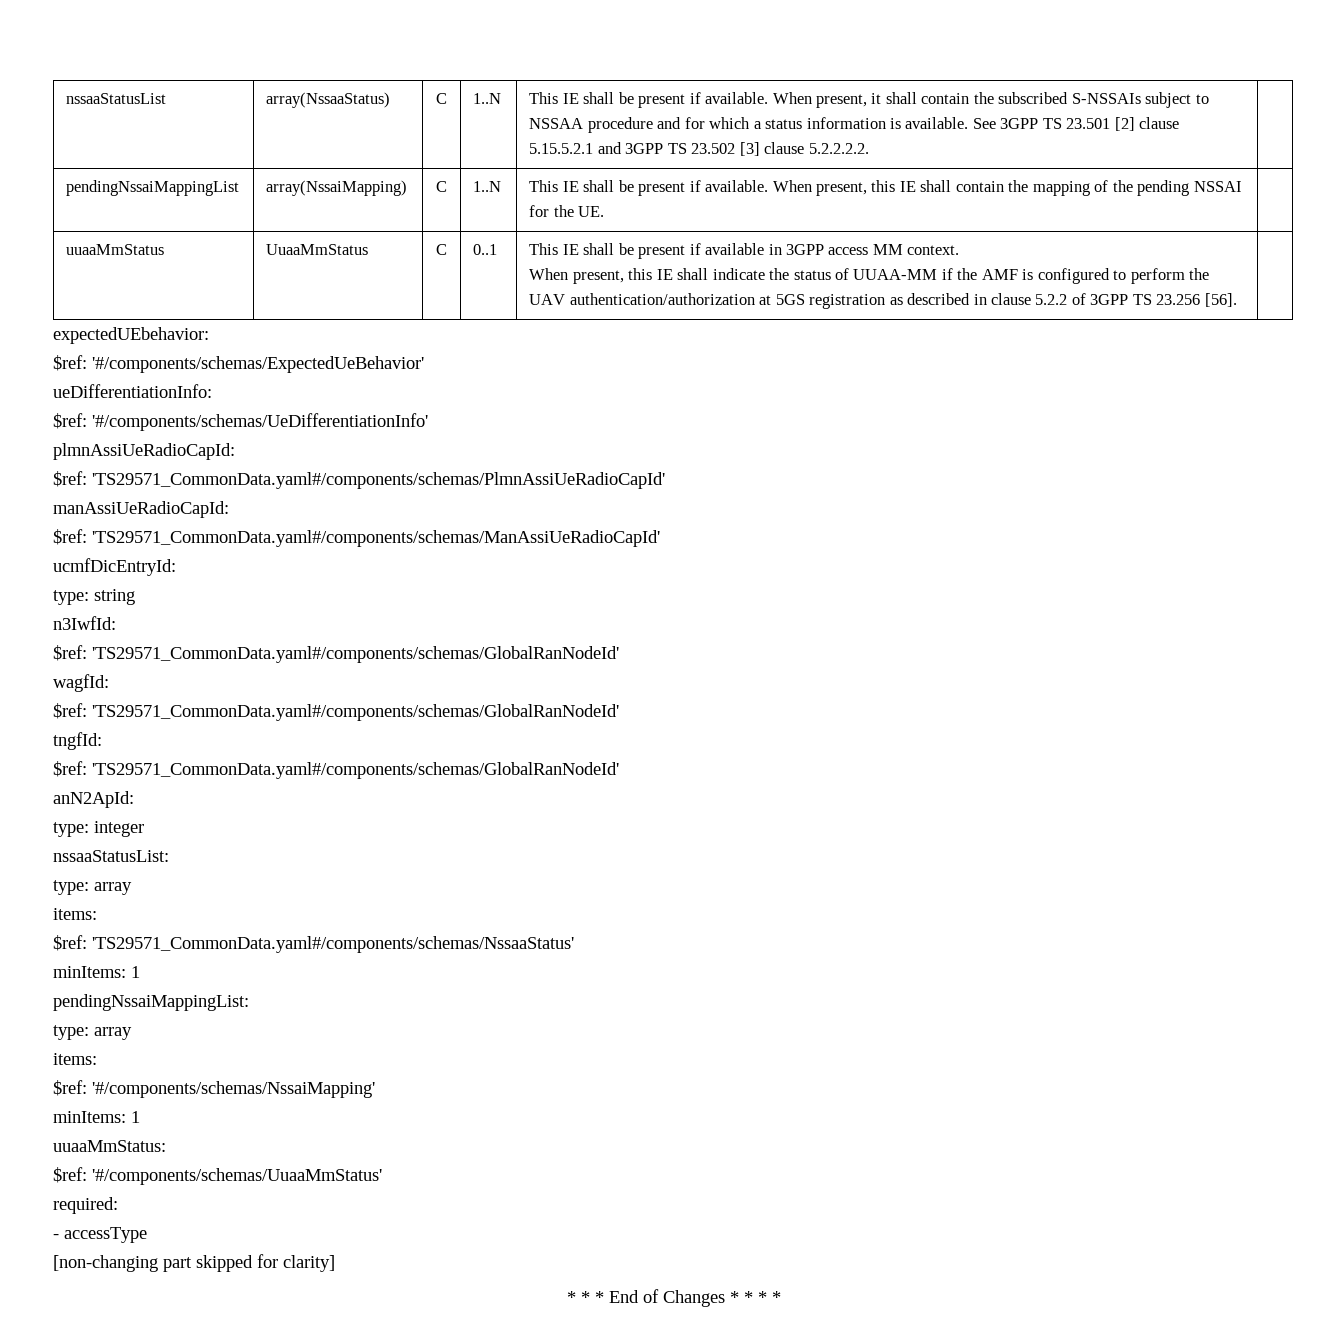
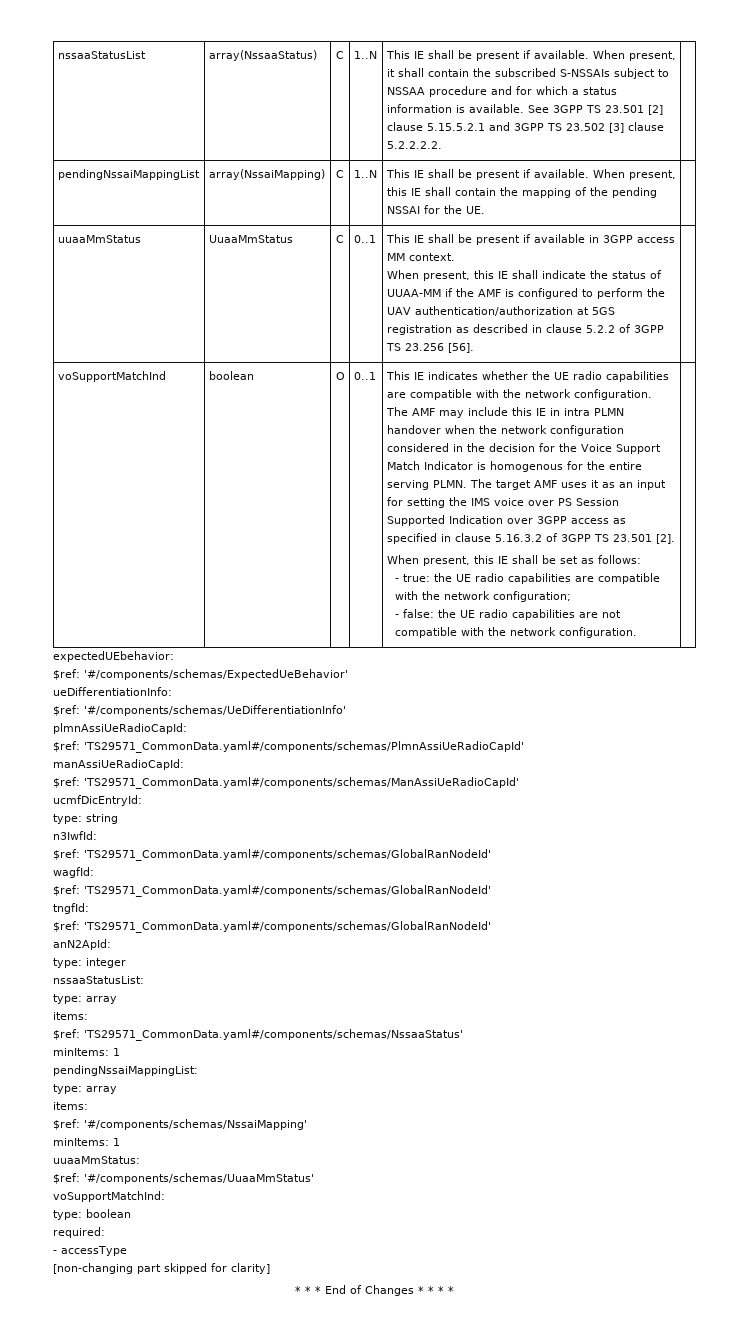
(1237, 300) none -> [57,371,166,382] [208,371,254,380] [335,372,345,380] [353,372,376,380] [385,371,669,382] [386,389,652,400] [385,407,624,418] [386,425,624,436] [386,443,661,454] [386,461,642,472] [386,479,666,490] [386,497,619,508] [386,515,626,526] [386,533,675,544] [386,555,641,566] [395,573,661,584] [395,591,572,602] [395,609,622,620] [395,627,638,638] // voSupportMatchInd | boolean | O | 0..1 | This IE indicates whether the UE radio capabilities are compatible with the network configuration. The AMF may include this IE in intra PLMN handover when the network configuration considered in the decision for the Voice Support Match Indicator is homogenous for the entire serving PLMN. The target AMF uses it as an input for setting the IMS voice over PS Session Supported Indication over 3GPP access as specified in clause 5.16.3.2 of 3GPP TS 23.501 [2]. // When present, this IE shall be set as follows: // - true: the UE radio capabilities are compatible with the network configuration; // - false: the UE radio capabilities are not compatible with the network configuration. |
(382, 1176) none -> [53,1191,165,1202] [53,1209,131,1220] // voSupportMatchInd: // type: boolean

